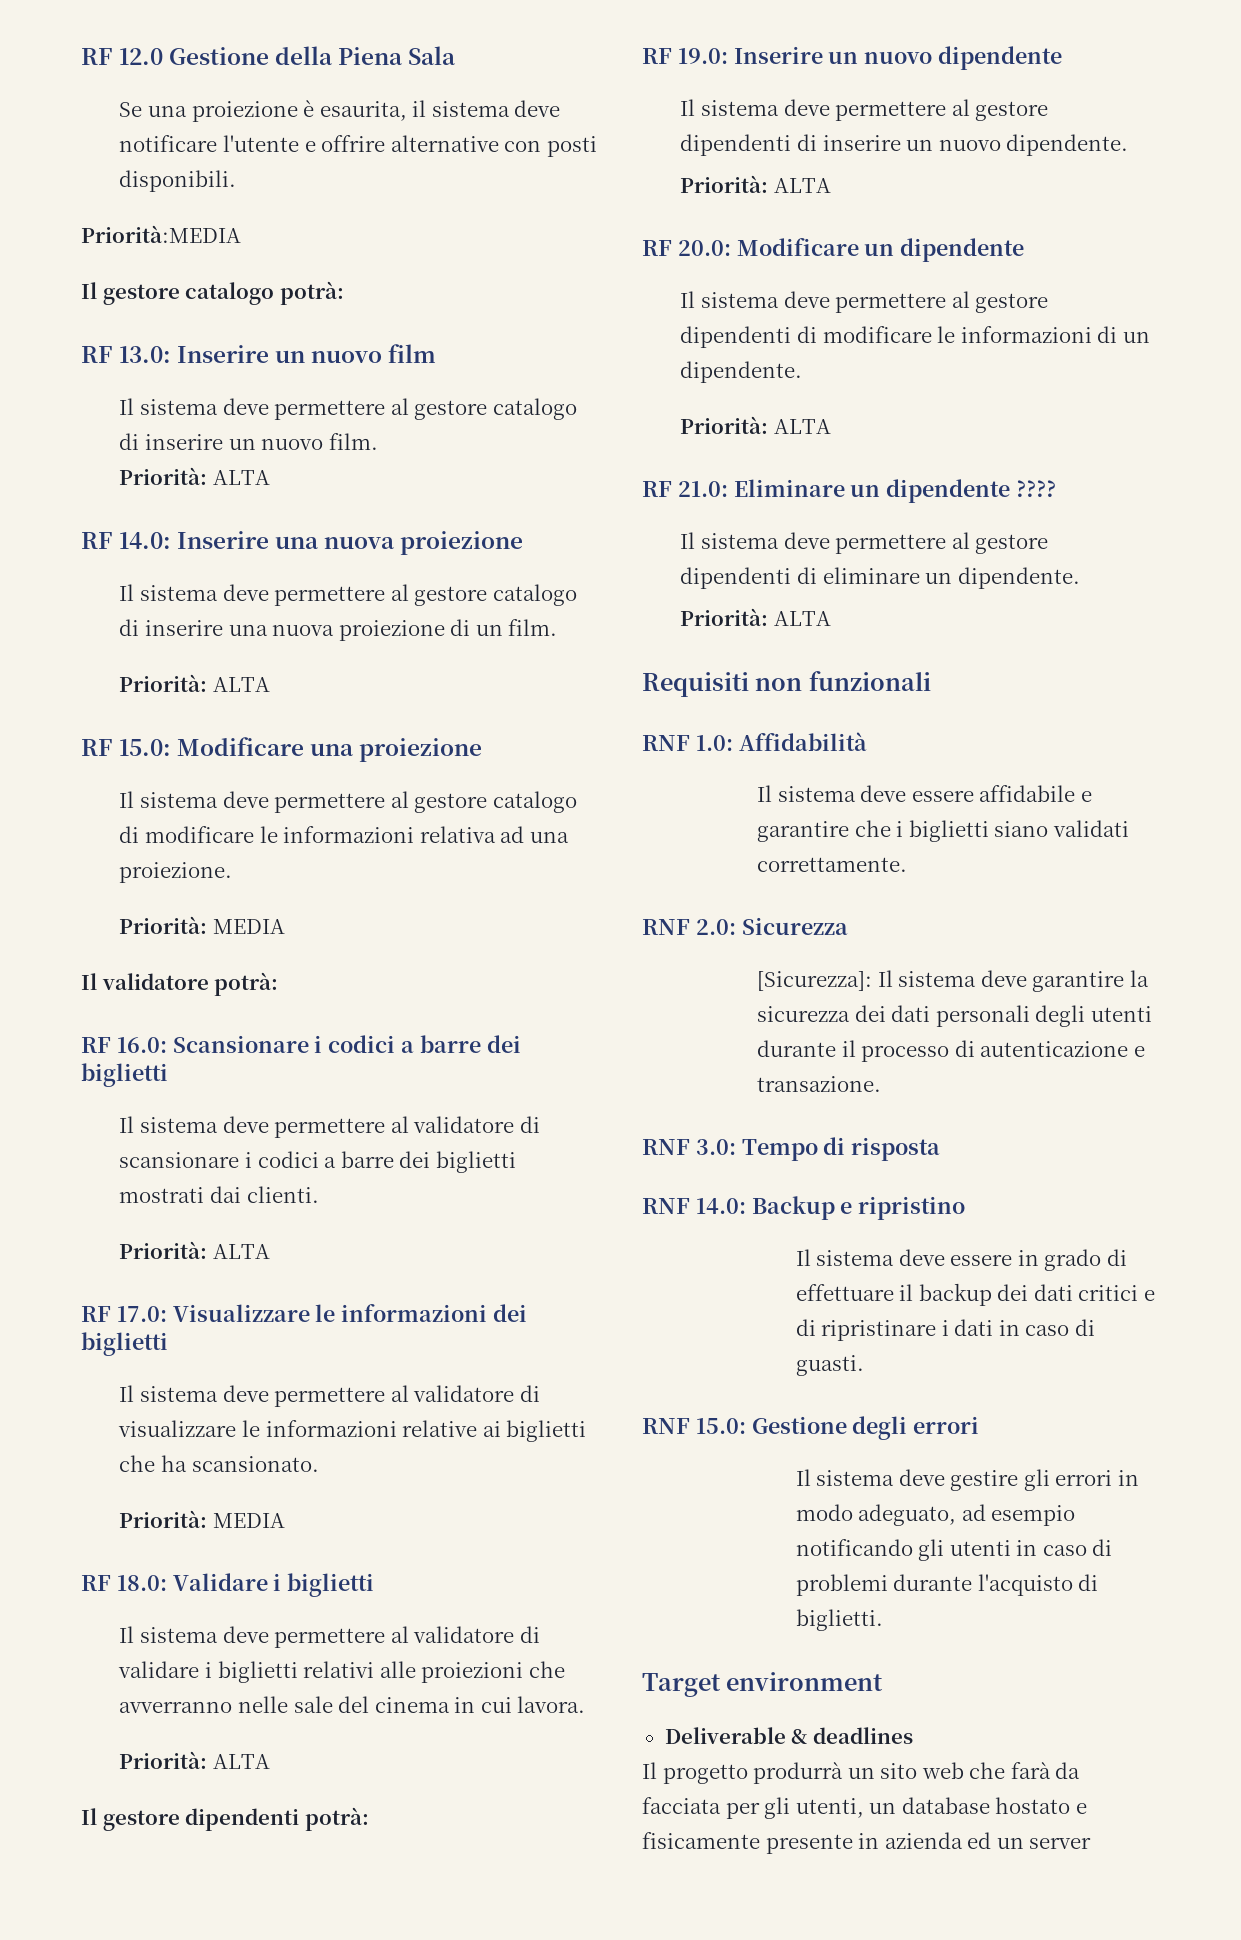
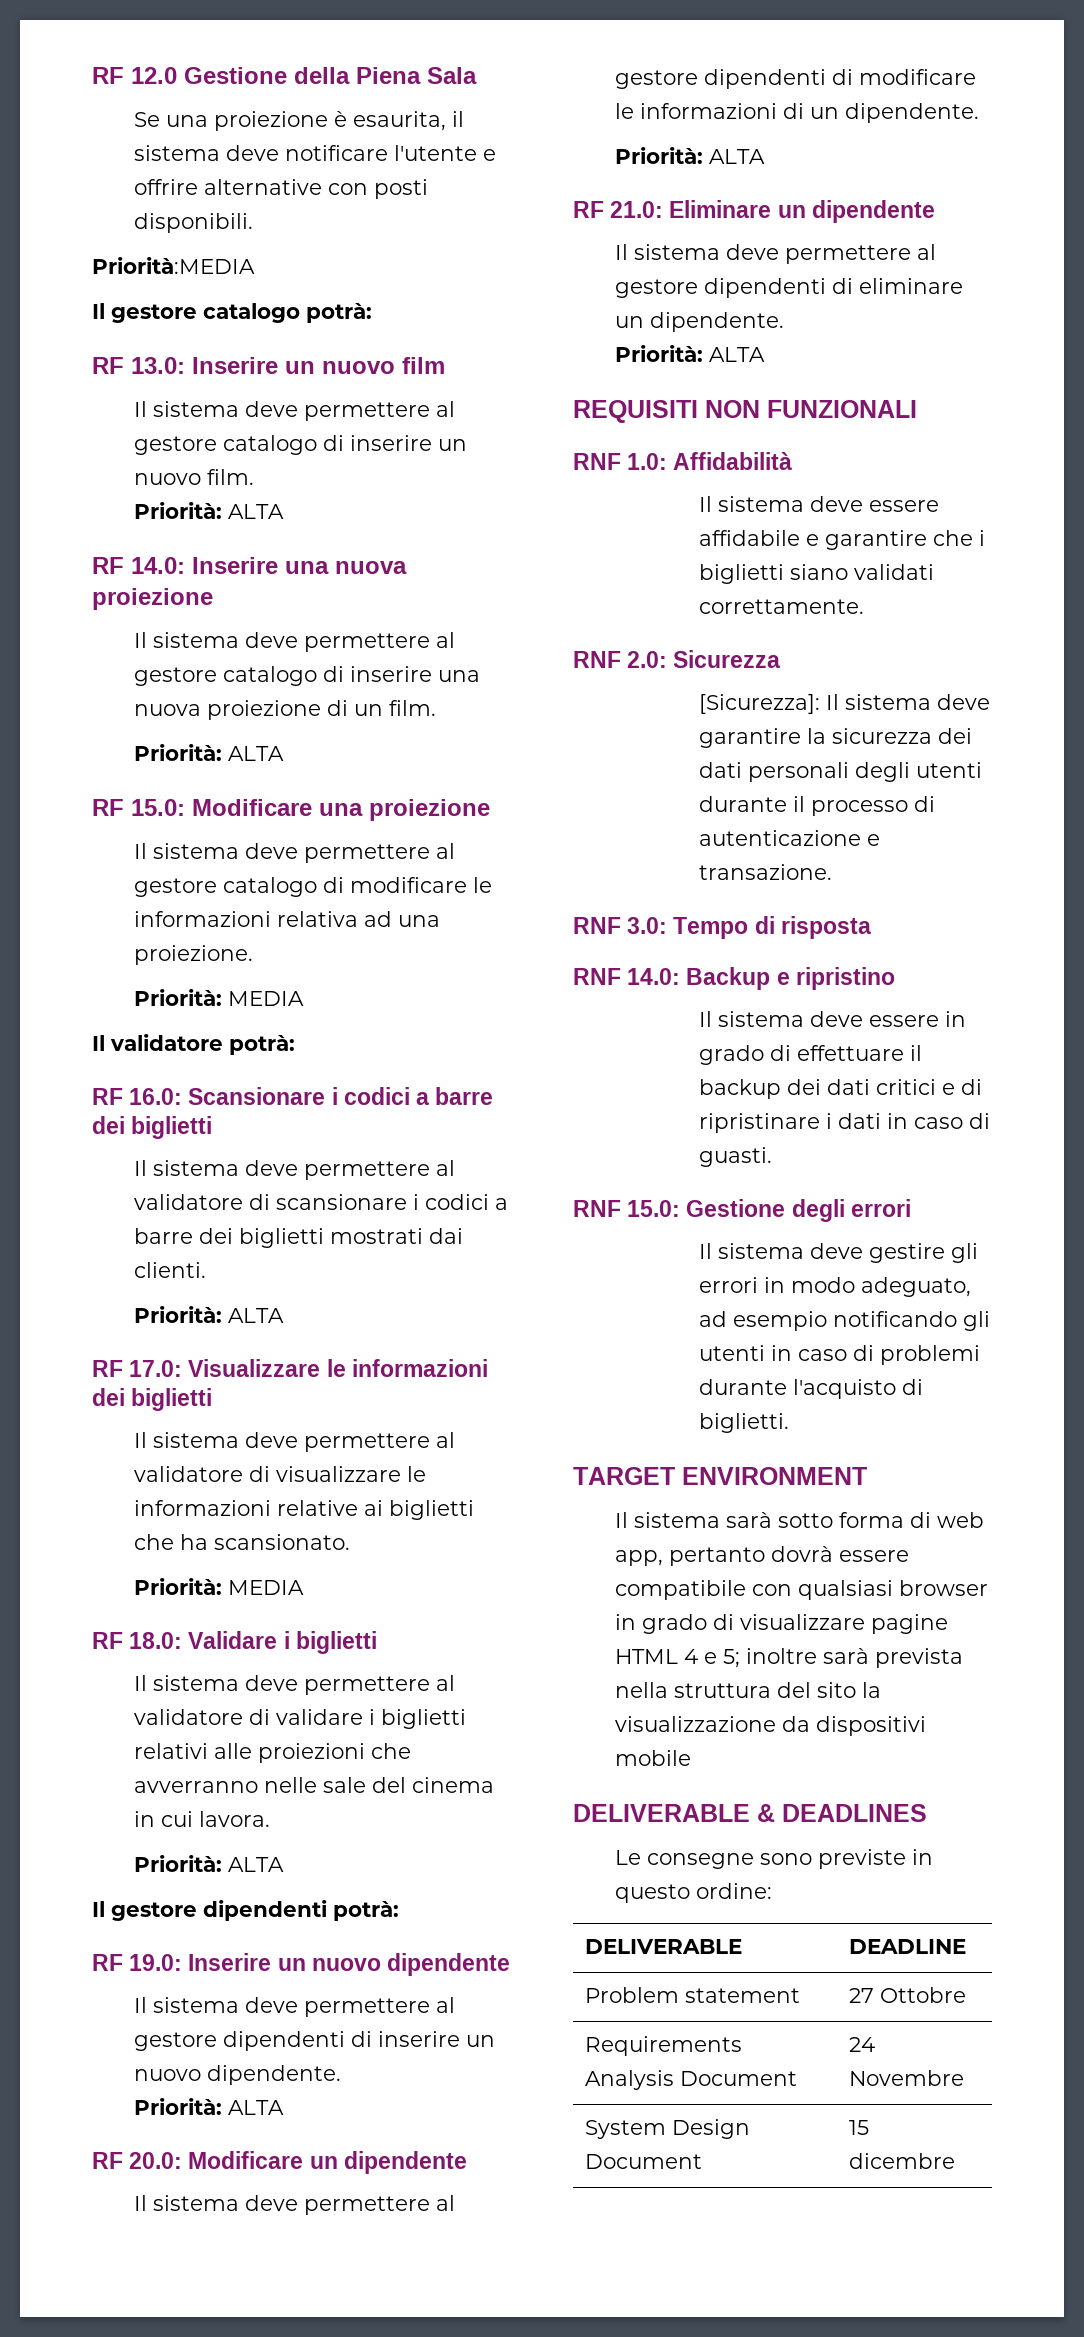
[1016,480,1057,497] ???? -> (935, 211) none
[642,671,931,697] Requisiti non funzionali -> [573,400,917,423] REQUISITI NON FUNZIONALI
[642,1672,884,1697] [664,1727,913,1744] [642,1762,1081,1784] [642,1797,1087,1819] [642,1832,1092,1854] Target environment // Deliverable & deadlines // Il progetto produrrà un sito web che farà da facciata per gli utenti, un database hostato e fisicamente presente in azienda ed un server -> [573,1467,867,1485] [614,1512,984,1528] [614,1546,909,1566] [614,1580,988,1600] [614,1614,948,1634] [614,1648,963,1668] [614,1682,881,1698] [614,1716,926,1736] [614,1750,691,1766] [573,1804,927,1822] [614,1849,933,1869] [614,1883,772,1903] [585,1939,743,1954] [849,1939,967,1954] [585,1987,801,2003] [849,1987,967,2003] [585,2036,743,2056] [585,2070,798,2090] [849,2037,876,2052] [849,2070,965,2086] [585,2119,751,2139] [585,2154,703,2169] [849,2120,870,2135] [849,2153,956,2169] TARGET ENVIRONMENT // Il sistema sarà sotto forma di web app, pertanto dovrà essere compatibile con qualsiasi browser in grado di visualizzare pagine HTML 4 e 5; inoltre sarà prevista nella struttura del sito la visualizzazione da dispositivi mobile // DELIVERABLE & DEADLINES // Le consegne sono previste in questo ordine: // DELIVERABLE | DEADLINE // Problem statement | 27 Ottobre // Requirements Analysis Document | 24 Novembre // System Design Document | 15 dicembre

